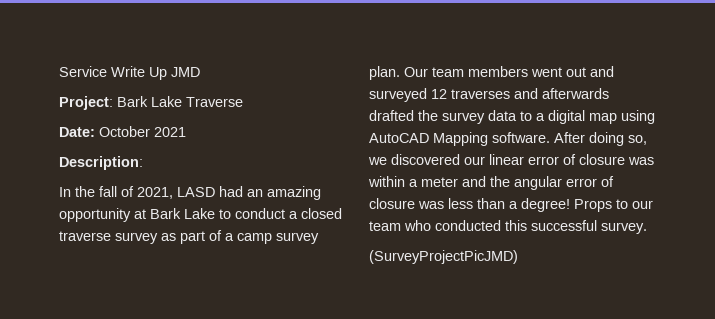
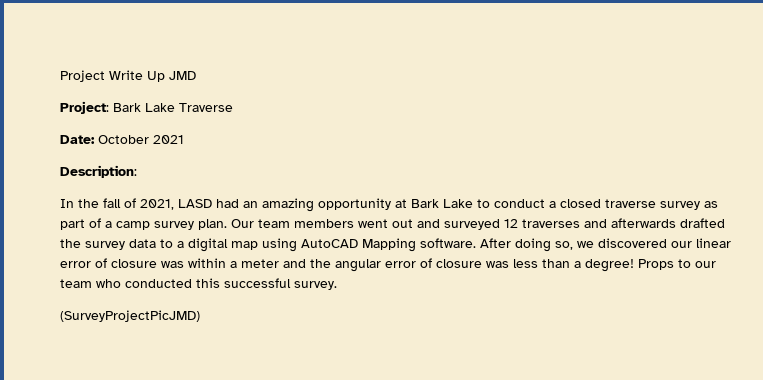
[59,66,107,77] Service -> [60,70,105,82] Project

